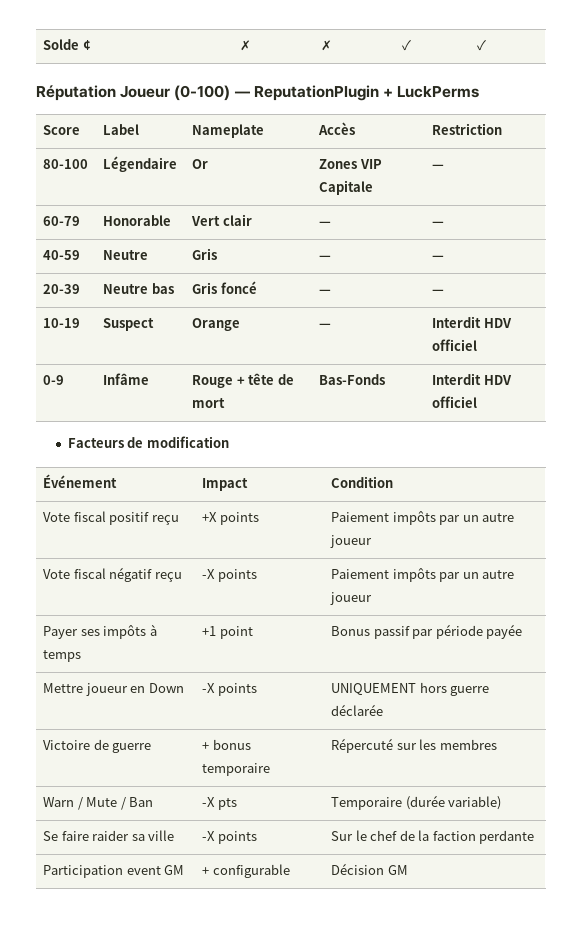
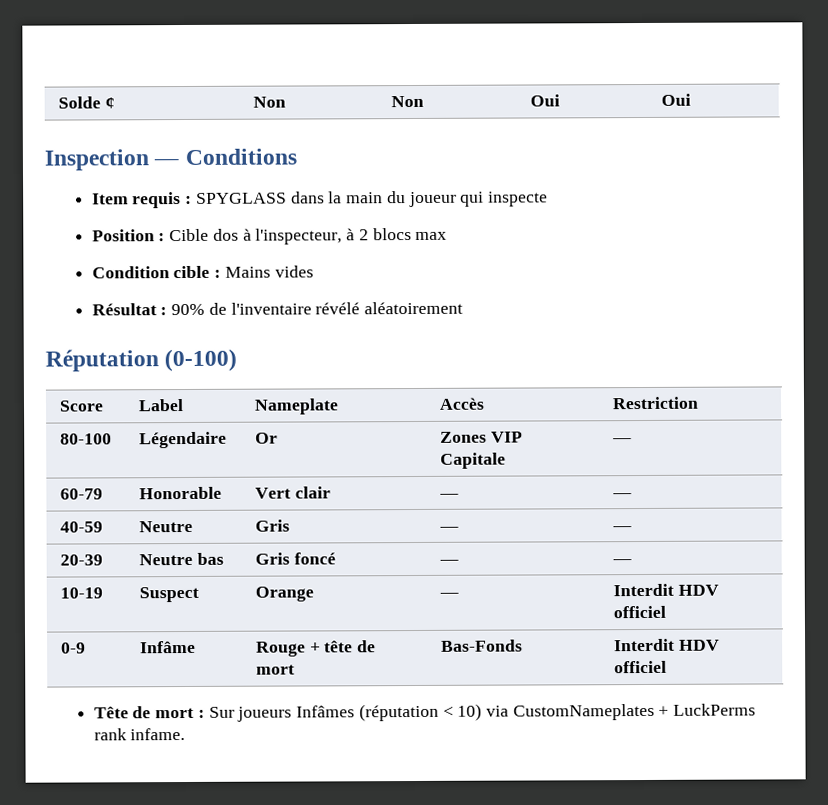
[240,40,252,51] [321,40,333,51] [402,39,412,51] [477,39,487,51] ✗ | ✗ | ✓ | ✓ -> [252,96,286,108] [390,95,424,108] [529,94,560,107] [660,93,691,106] [44,148,297,171] [91,191,549,209] [91,228,448,245] [91,265,314,279] [91,301,464,316] Non | Non | Oui | Oui // Inspection — Conditions // Item requis : SPYGLASS dans la main du joueur qui inspecte // Position : Cible dos à l'inspecteur, à 2 blocs max // Condition cible : Mains vides // Résultat : 90% de l'inventaire révélé aléatoirement
[120,86,171,98] Joueur -> (159, 360) none
[233,85,480,101] — ReputationPlugin + LuckPerms -> (238, 360) none
[67,436,229,448] [43,474,118,488] [202,478,249,491] [331,476,394,488] [43,511,179,525] [202,512,259,525] [331,511,515,525] [330,535,373,548] [43,567,182,582] [202,569,257,582] [331,568,515,582] [330,592,373,605] [43,624,157,639] [43,650,82,662] [202,626,253,639] [331,624,523,639] [43,683,184,696] [202,683,257,696] [331,682,490,696] [331,704,384,716] [43,739,152,753] [202,739,251,750] [202,763,271,776] [331,738,497,753] [43,797,154,810] [202,797,237,810] [331,795,502,810] [43,830,175,841] [202,831,257,844] [331,830,535,844] [43,865,185,878] [202,864,290,878] [331,863,408,875] Facteurs de modification // Événement | Impact | Condition // Vote fiscal positif reçu | +X points | Paiement impôts par un autre joueur // Vote fiscal négatif reçu | -X points | Paiement impôts par un autre joueur // Payer ses impôts à temps | +1 point | Bonus passif par période payée // Mettre joueur en Down | -X points | UNIQUEMENT hors guerre déclarée // Victoire de guerre | + bonus temporaire | Répercuté sur les membres // Warn / Mute / Ban | -X pts | Temporaire (durée variable) // Se faire raider sa ville | -X points | Sur le chef de la faction perdante // Participation event GM | + configurable | Décision GM -> [93,703,757,722] [93,728,186,741] Tête de mort : Sur joueurs Infâmes (réputation < 10) via CustomNameplates + LuckPerms rank infame.

